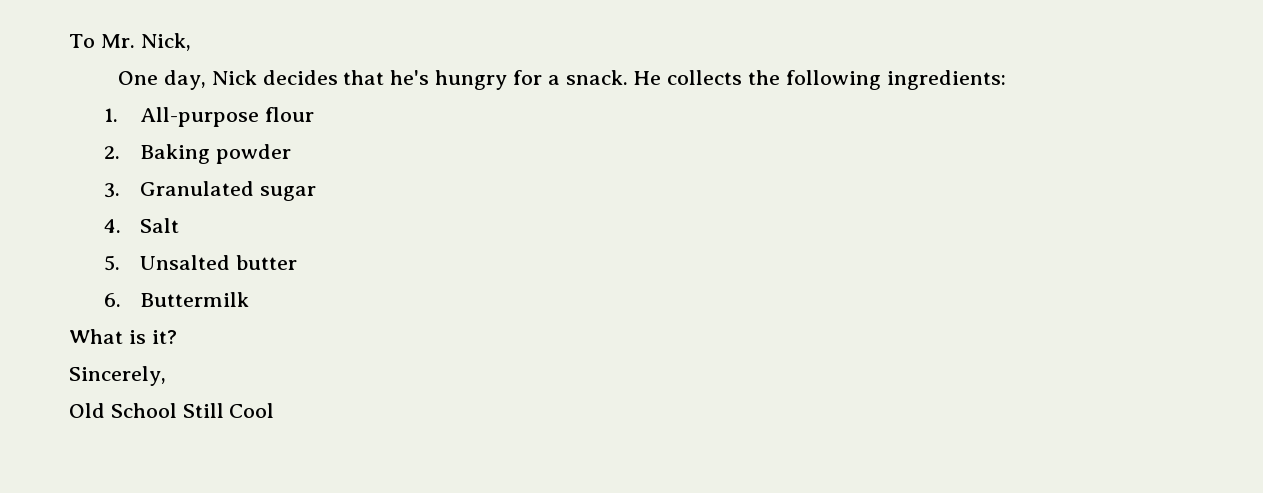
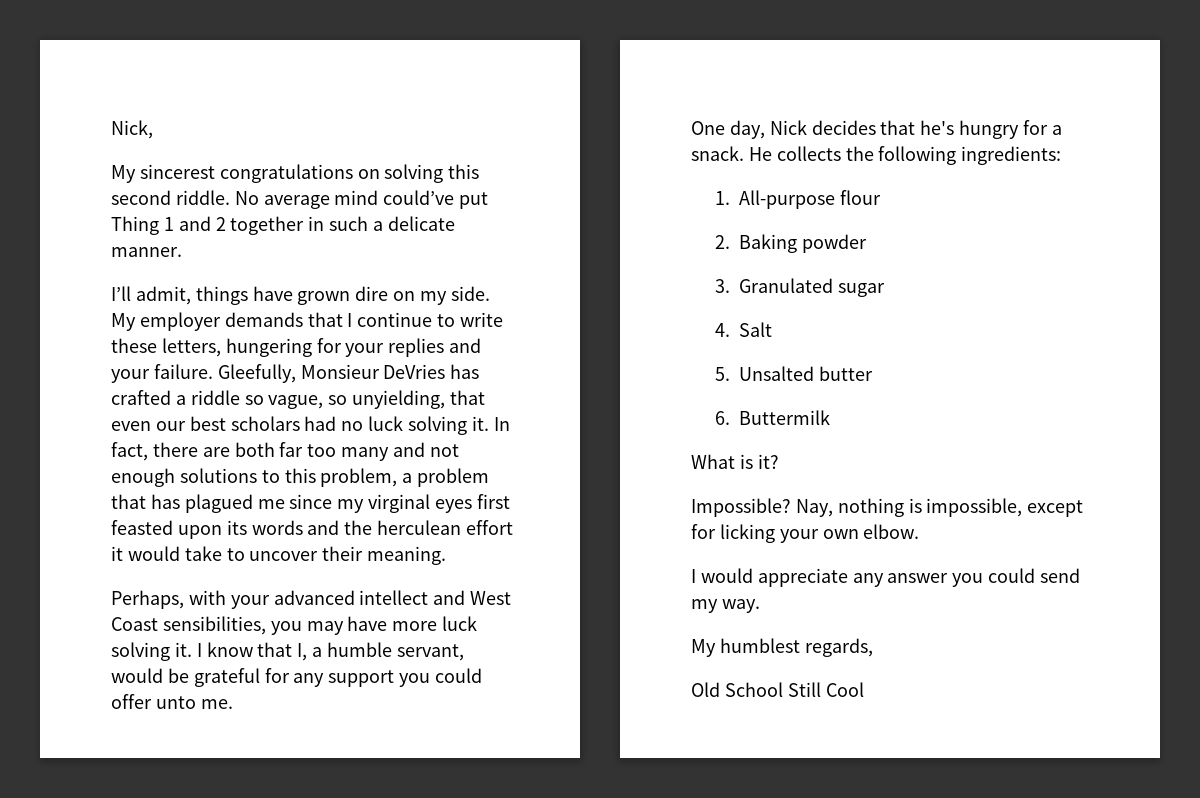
[69,34,135,48] To Mr. -> (111, 129) none
(191, 42) none -> [111,164,480,183] [111,190,489,209] [111,216,455,235] [111,247,182,257] [111,286,490,305] [111,312,504,331] [111,338,482,357] [111,364,480,383] [111,390,486,409] [111,416,510,435] [111,442,459,461] [111,468,490,487] [111,494,510,513] [111,520,514,539] [111,546,447,565] [111,590,512,609] [111,616,478,635] [111,642,464,661] [111,668,483,687] [111,694,233,709] // My sincerest congratulations on solving this second riddle. No average mind could’ve put Thing 1 and 2 together in such a delicate manner. // I’ll admit, things have grown dire on my side. My employer demands that I continue to write these letters, hungering for your replies and your failure. Gleefully, Monsieur DeVries has crafted a riddle so vague, so unyielding, that even our best scholars had no luck solving it. In fact, there are both far too many and not enough solutions to this problem, a problem that has plagued me since my virginal eyes first feasted upon its words and the herculean effort it would take to uncover their meaning. // Perhaps, with your advanced intellect and West Coast sensibilities, you may have more luck solving it. I know that I, a humble servant, would be grateful for any support you could offer unto me.
[69,366,166,386] Sincerely, -> [691,498,1084,517] [691,524,920,543] [691,568,1081,587] [691,599,760,613] [691,638,873,657] Impossible? Nay, nothing is impossible, except for licking your own elbow. // I would appreciate any answer you could send my way. // My humblest regards,

